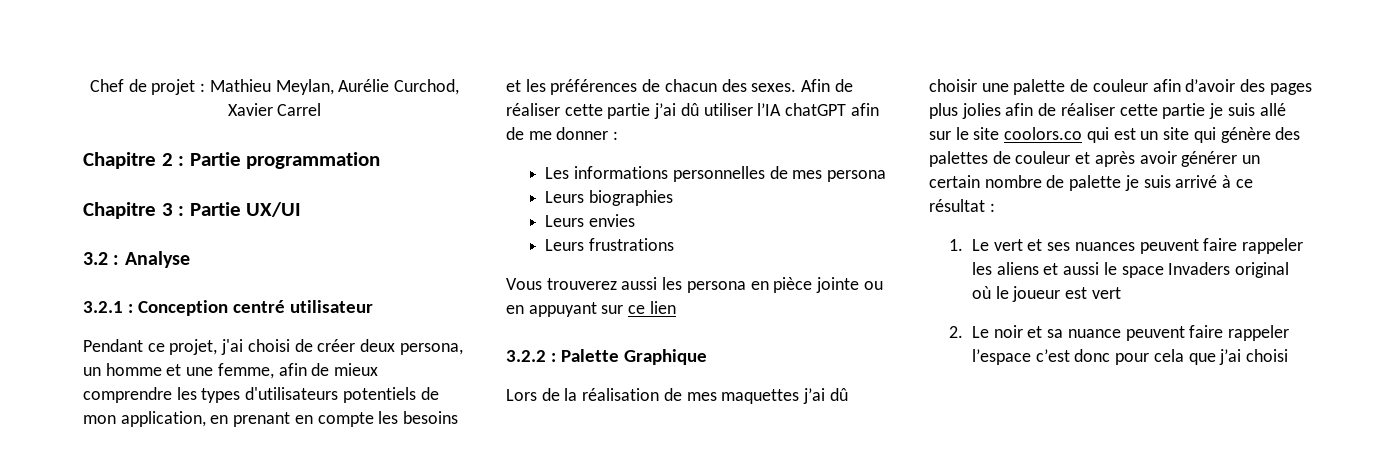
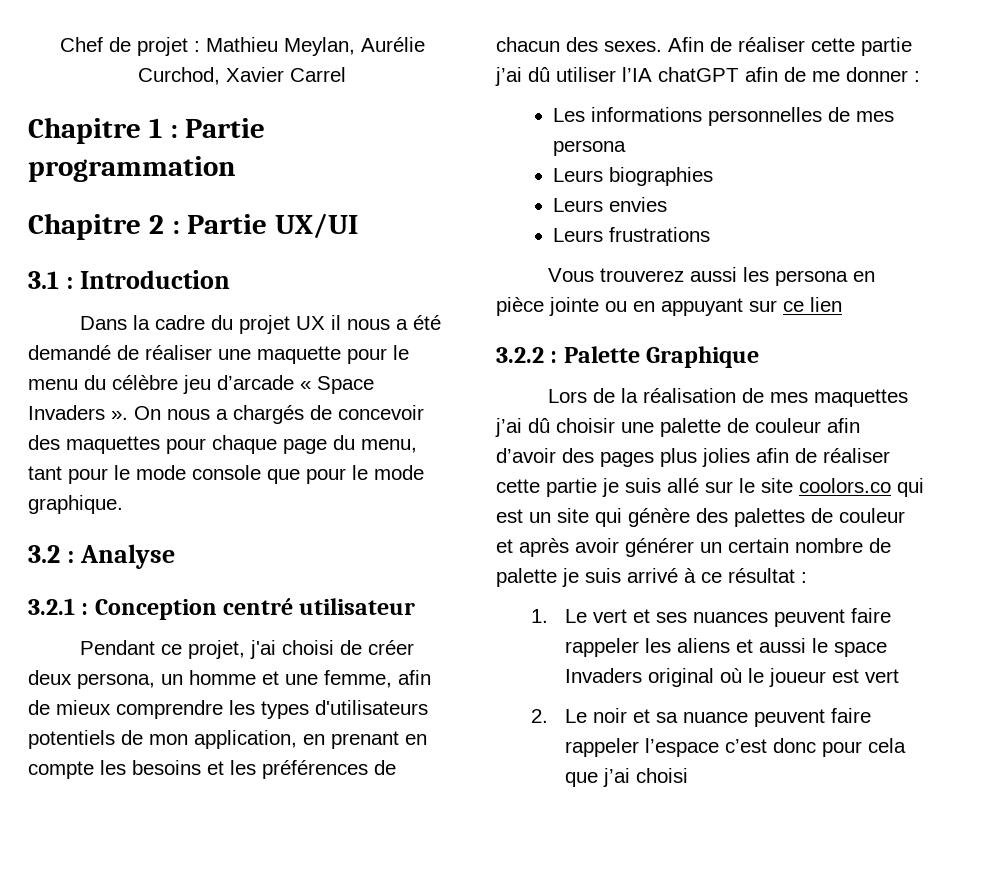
[161,153,173,166] 2 -> [148,118,162,138] 1
[161,203,173,216] 3 -> [148,215,164,234] 2
(302, 209) none -> [28,270,231,289] [79,315,441,334] [28,345,409,364] [28,375,374,394] [28,405,424,424] [28,435,417,454] [28,465,424,484] [28,495,123,514] // 3.1 : Introduction // Dans la cadre du projet UX il nous a été demandé de réaliser une maquette pour le menu du célèbre jeu d’arcade « Space Invaders ». On nous a chargés de concevoir des maquettes pour chaque page du menu, tant pour le mode console que pour le mode graphique.

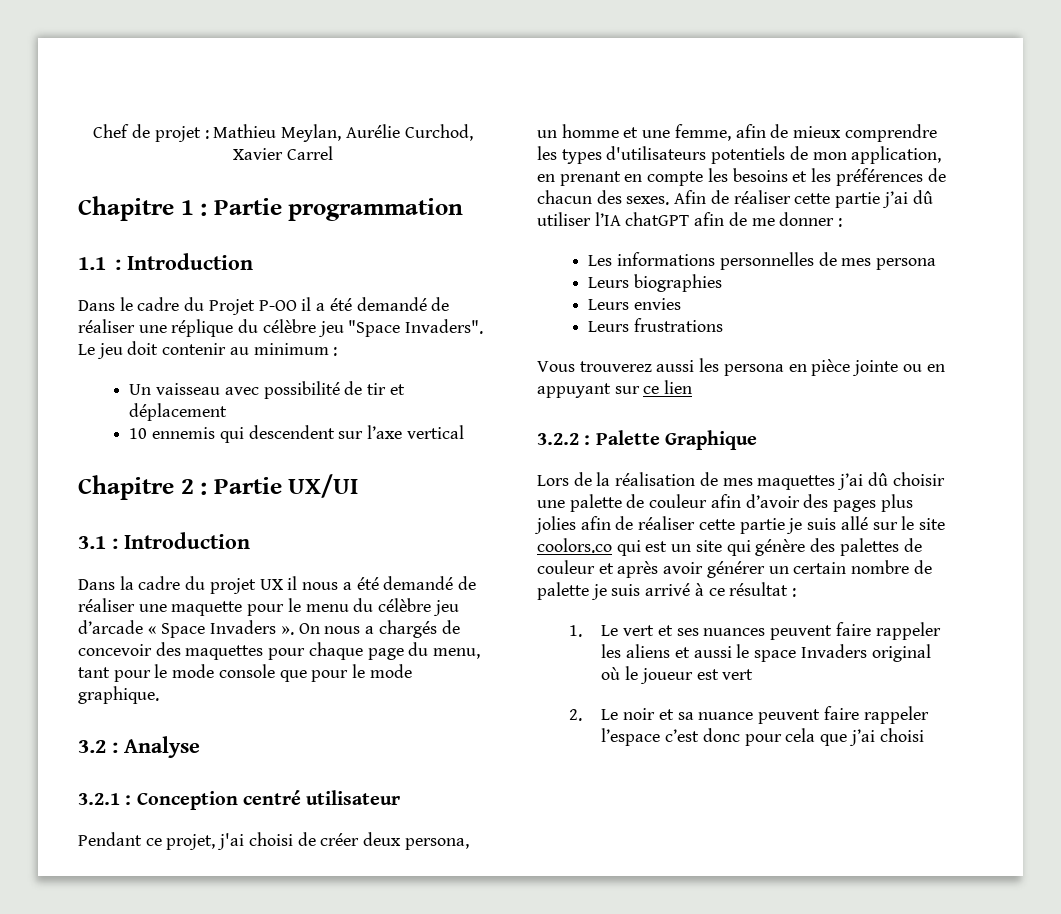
(236, 169) none -> [78,253,253,270] [78,297,450,315] [78,319,484,337] [78,341,338,359] [129,381,405,399] [129,403,228,421] [129,425,464,443] // 1.1 : Introduction // Dans le cadre du Projet P-OO il a été demandé de réaliser une réplique du célèbre jeu "Space Invaders". Le jeu doit contenir au minimum : // Un vaisseau avec possibilité de tir et déplacement // 10 ennemis qui descendent sur l’axe vertical

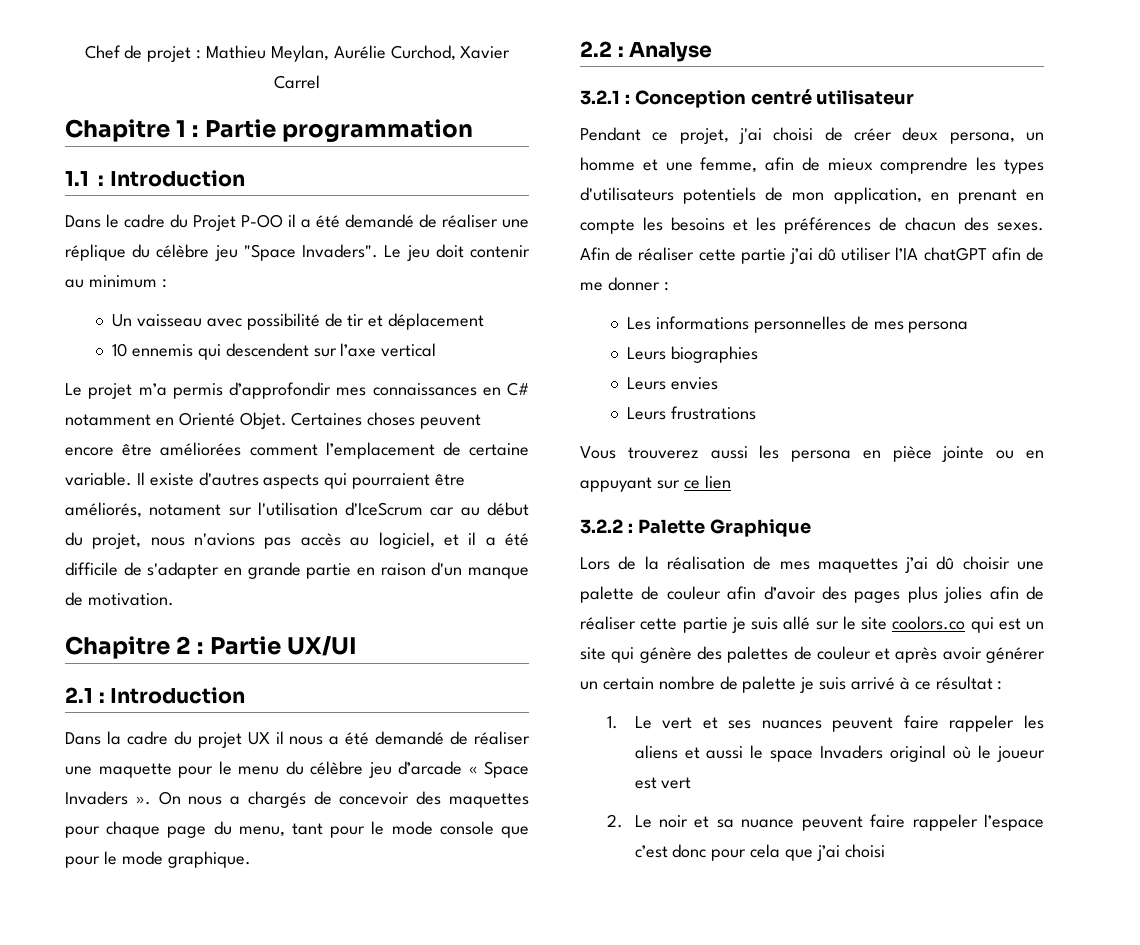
(464, 432) none -> [65,382,529,399] [65,412,482,429] [65,442,529,459] [65,472,466,489] [65,502,529,518] [65,532,530,549] [65,562,529,579] [65,592,174,606] // Le projet m’a permis d’approfondir mes connaissances en C# notamment en Orienté Objet. Certaines choses peuvent encore être améliorées comment l’emplacement de certaine variable. Il existe d'autres aspects qui pourraient être améliorés, notament sur l'utilisation d'IceScrum car au début du projet, nous n'avions pas accès au logiciel, et il a été difficile de s'adapter en grande partie en raison d'un manque de motivation.
[78,536,106,549] 3.1 -> [65,687,93,703] 2.1
[78,740,106,753] 3.2 -> [580,41,612,57] 2.2

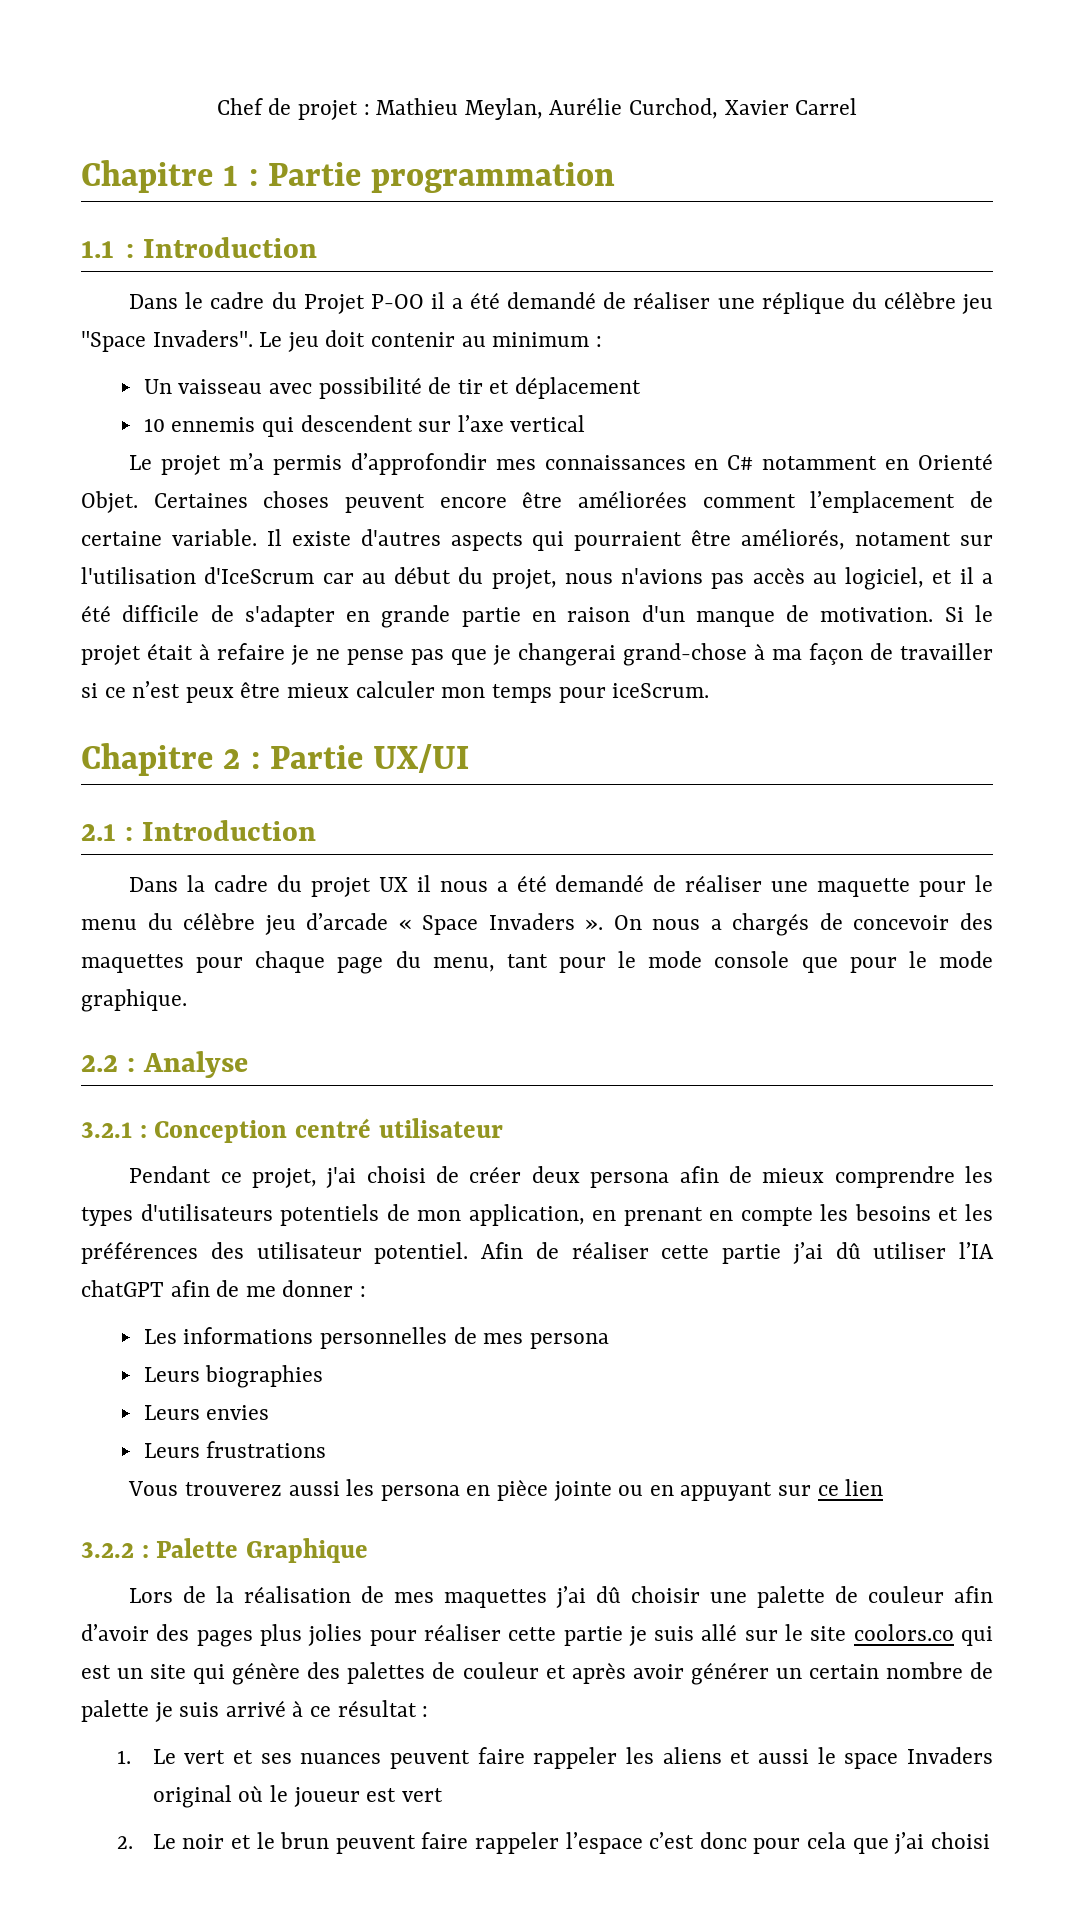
(174, 599) none -> [944,605,994,622] [81,643,993,666] [81,681,710,703] Si le projet était à refaire je ne pense pas que je changerai grand-chose à ma façon de travailler si ce n’est peux être mieux calculer mon temps pour iceScrum.
[949,132,1044,144] [580,157,758,173] persona, un homme et une femme, -> [590,1172,670,1188] persona
[879,217,1044,231] de chacun des sexes. -> [210,1242,469,1264] des utilisateur potentiel.
[989,586,1044,600] afin de -> [369,1630,417,1646] pour
[716,819,795,828] sa nuance -> [256,1832,330,1849] le brun

